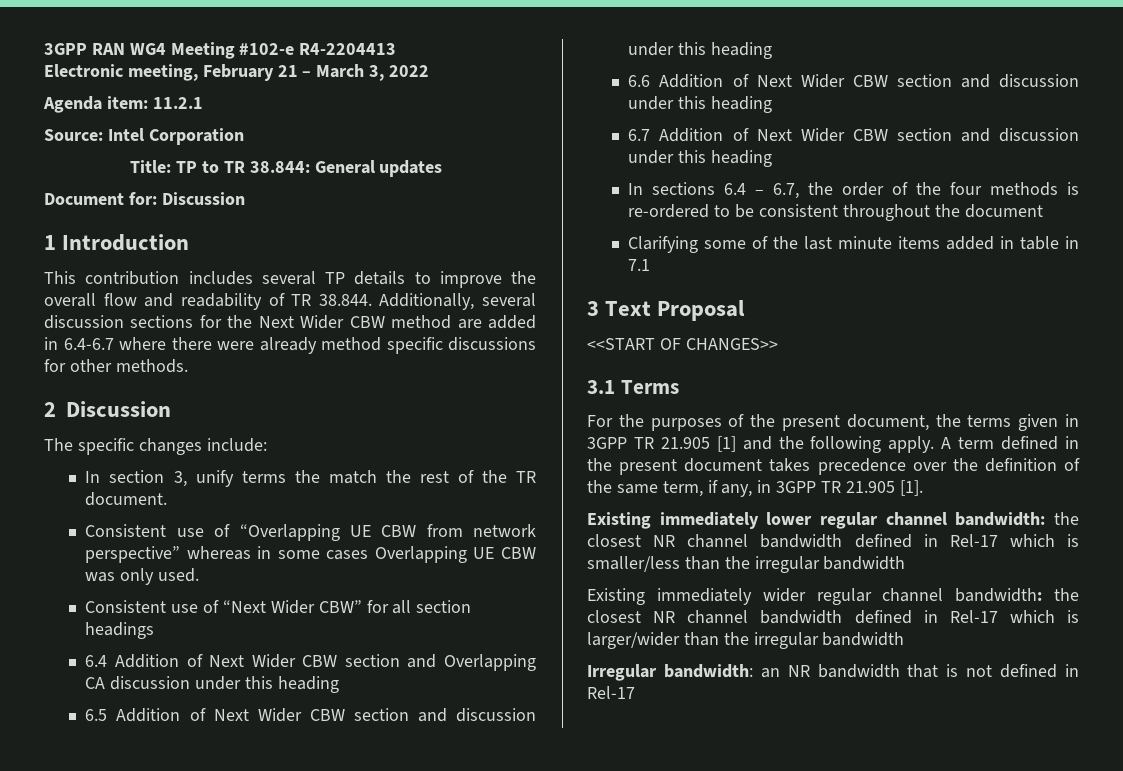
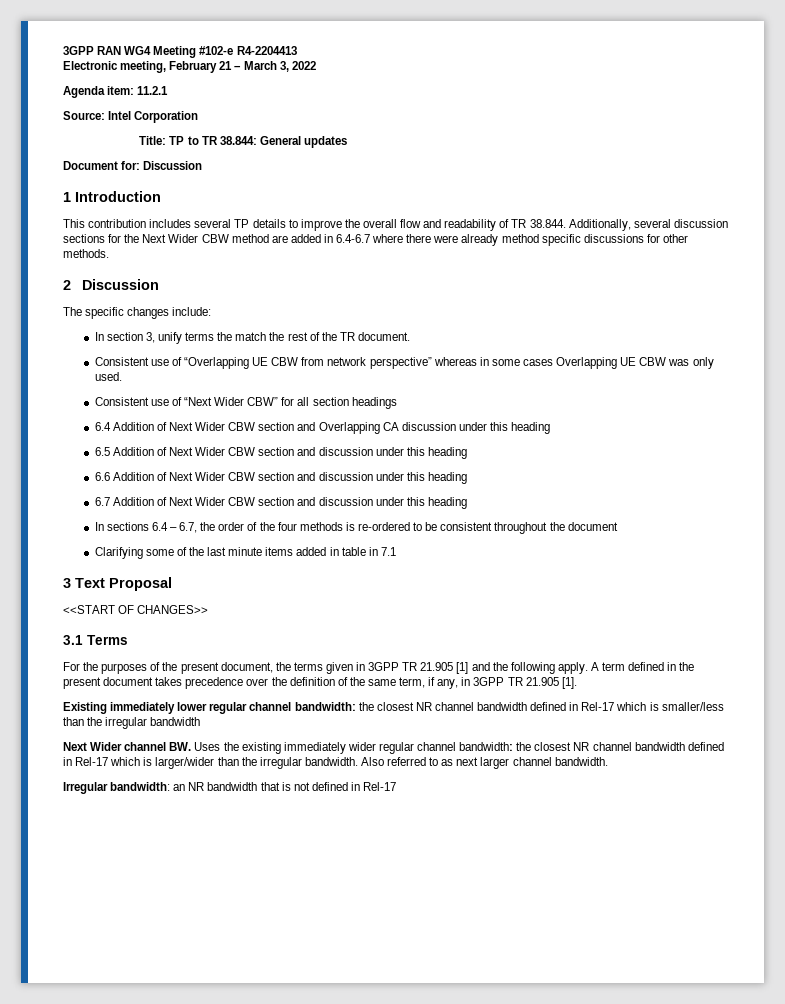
[587,588,645,605] Existing -> [63,742,281,754] Next Wider channel BW. Uses the existing
[822,632,905,646] bandwidth -> [304,757,608,769] bandwidth. Also referred to as next larger channel bandwidth.

